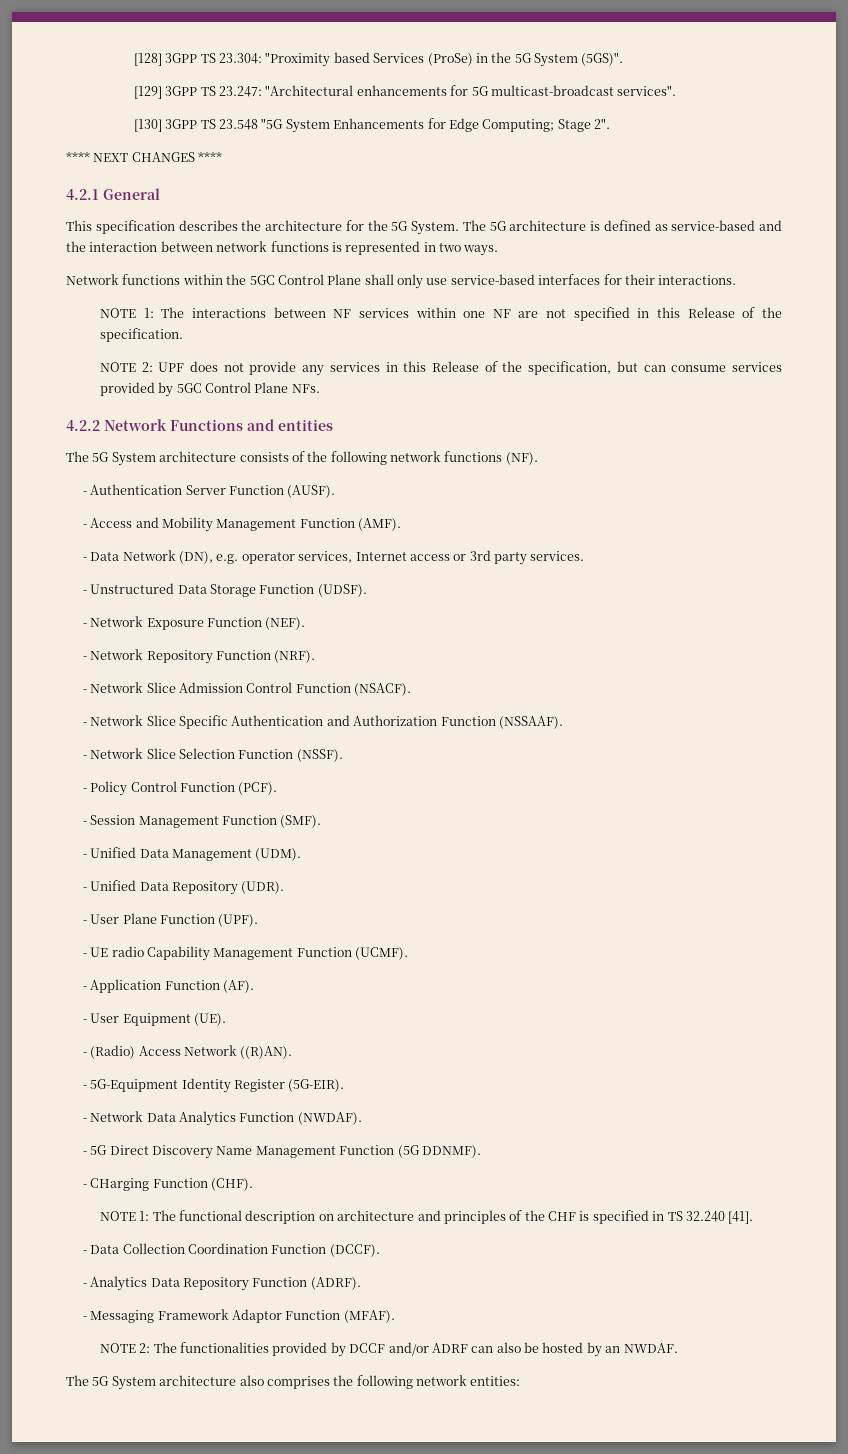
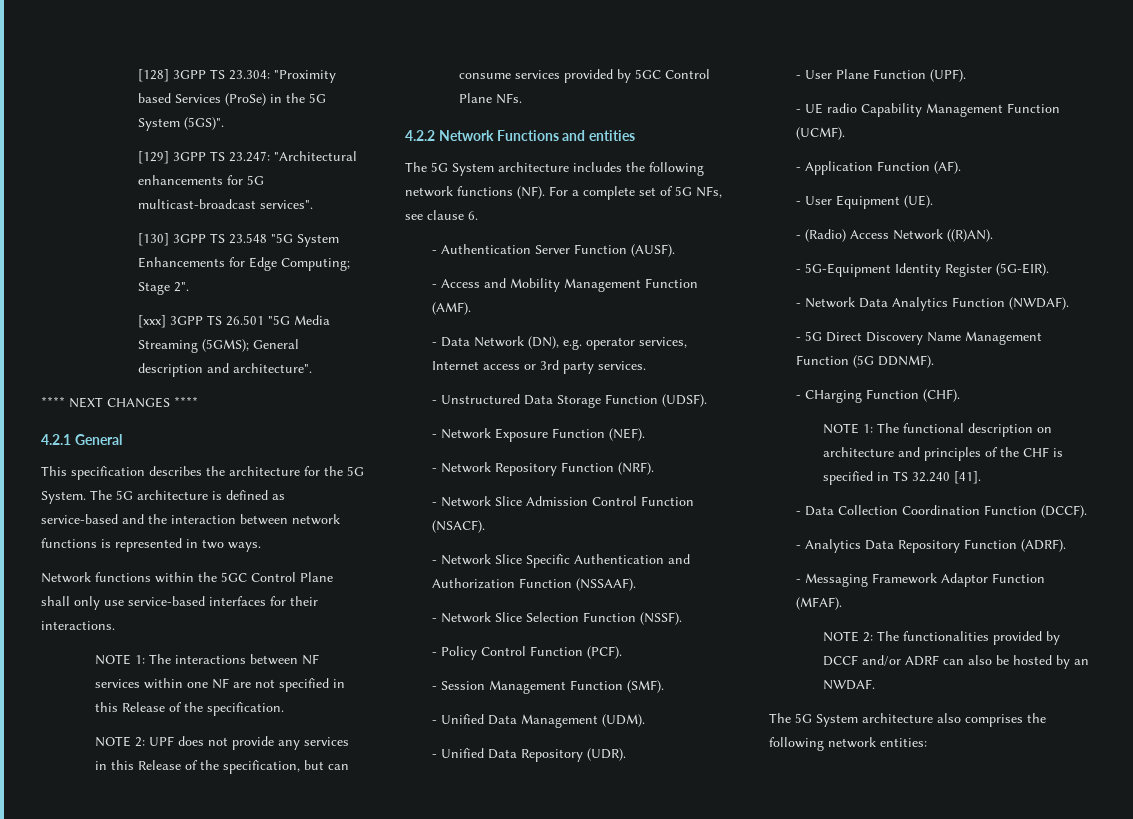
(611, 123) none -> [137,315,330,328] [137,339,299,353] [137,363,312,377] // [xxx] 3GPP TS 26.501 "5G Media Streaming (5GMS); General description and architecture".
[239,451,305,462] consists of -> [573,162,622,172] includes
(538, 458) none -> [549,186,722,200] [405,210,478,220] For a complete set of 5G NFs, see clause 6.

